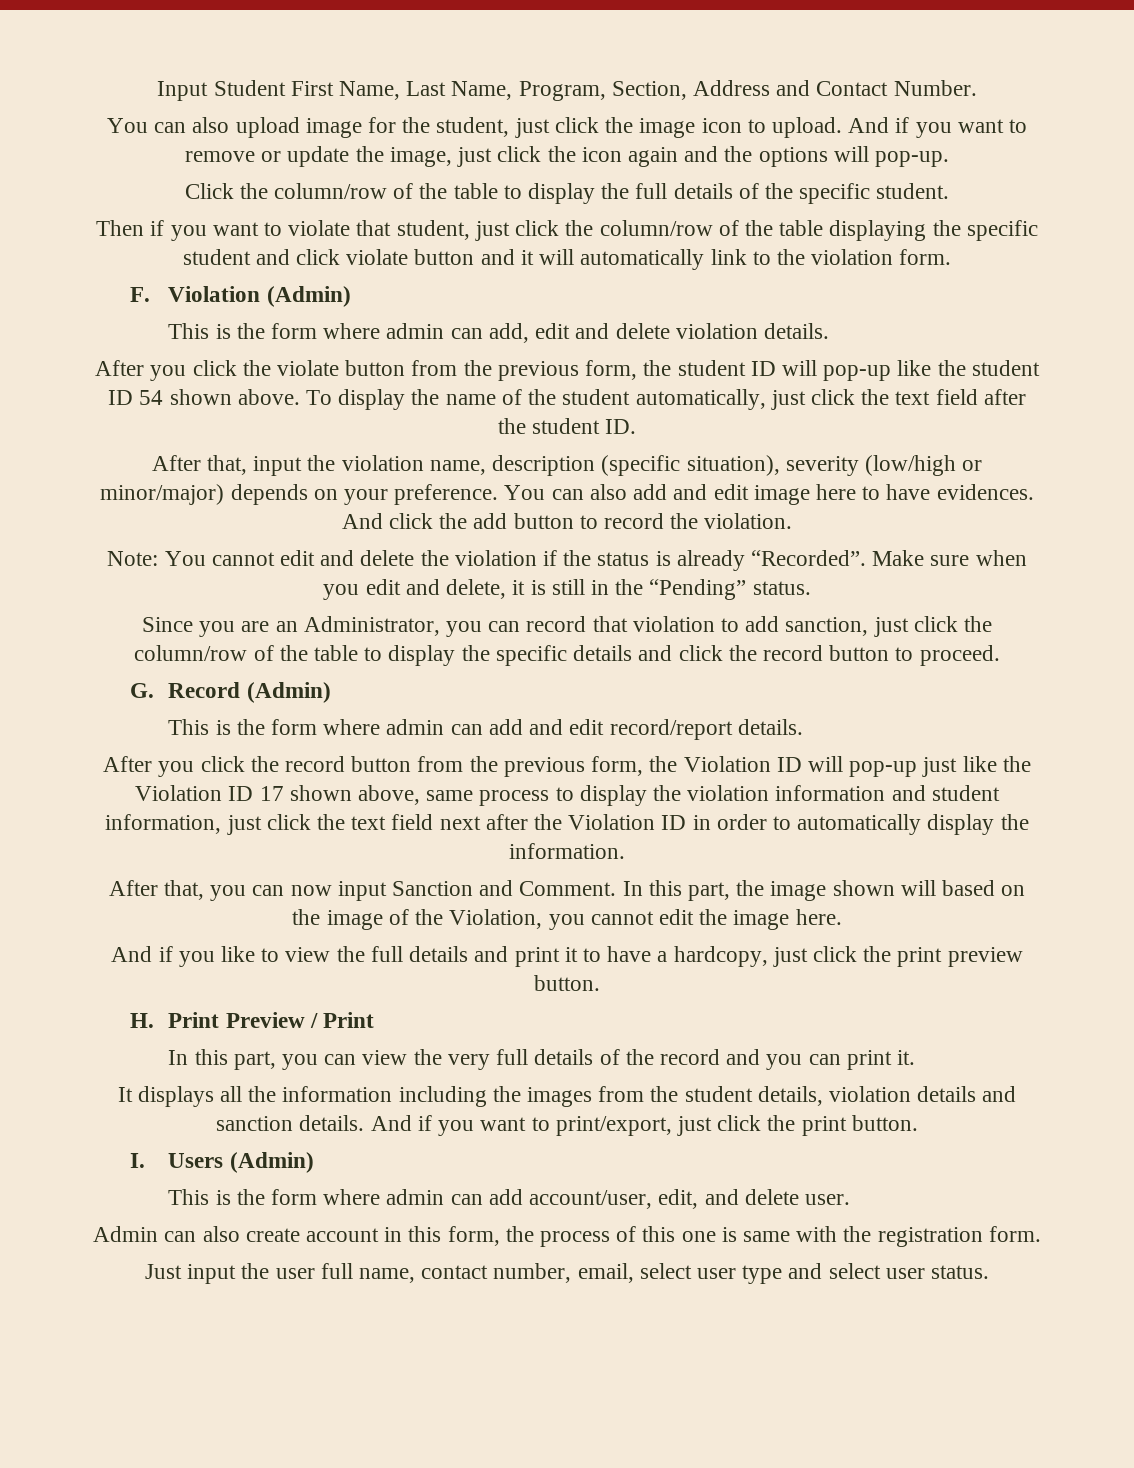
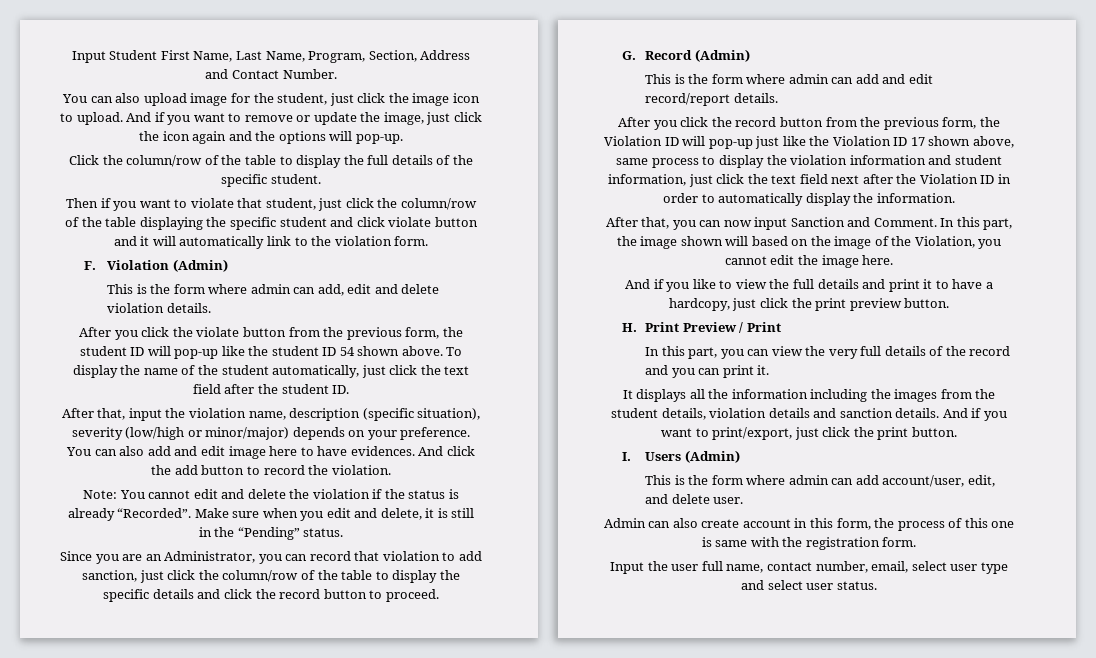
[144,1264,237,1284] Just input -> [610,562,645,574] Input

